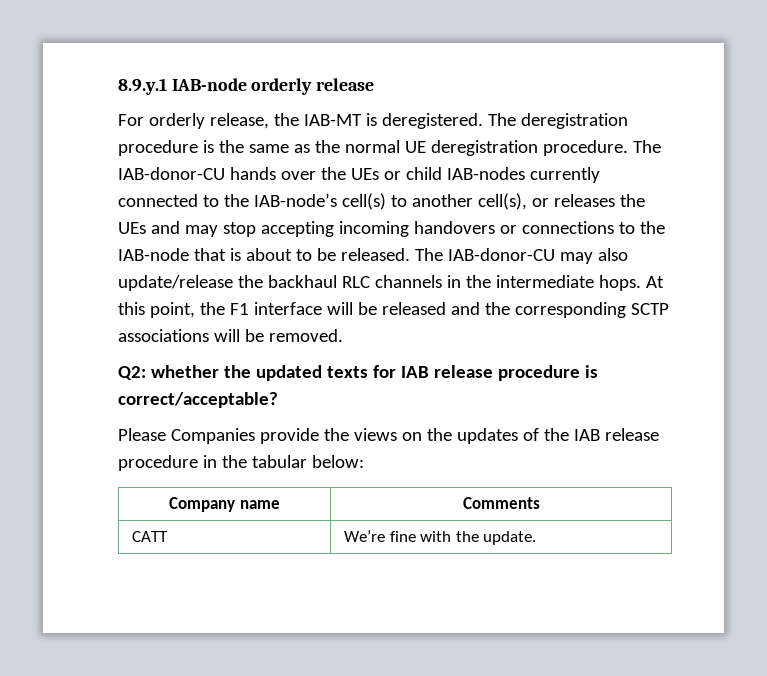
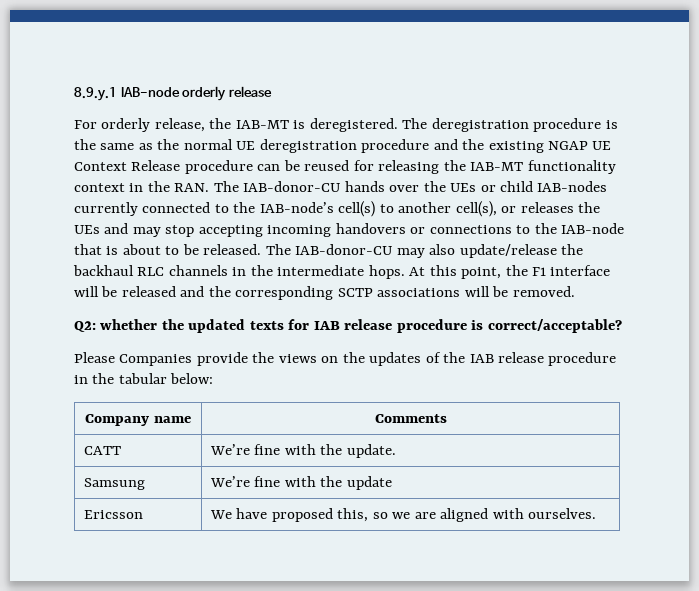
[542,140,628,156] procedure. -> [361,139,612,153] [74,160,616,174] [74,181,210,192] procedure and the existing NGAP UE Context Release procedure can be reused for releasing the IAB-MT functionality context in the RAN.
(536, 538) none -> [84,478,146,490] [210,476,392,490] [84,510,144,519] [210,508,597,522] // Samsung | We’re fine with the update // Ericsson | We have proposed this, so we are aligned with ourselves.

